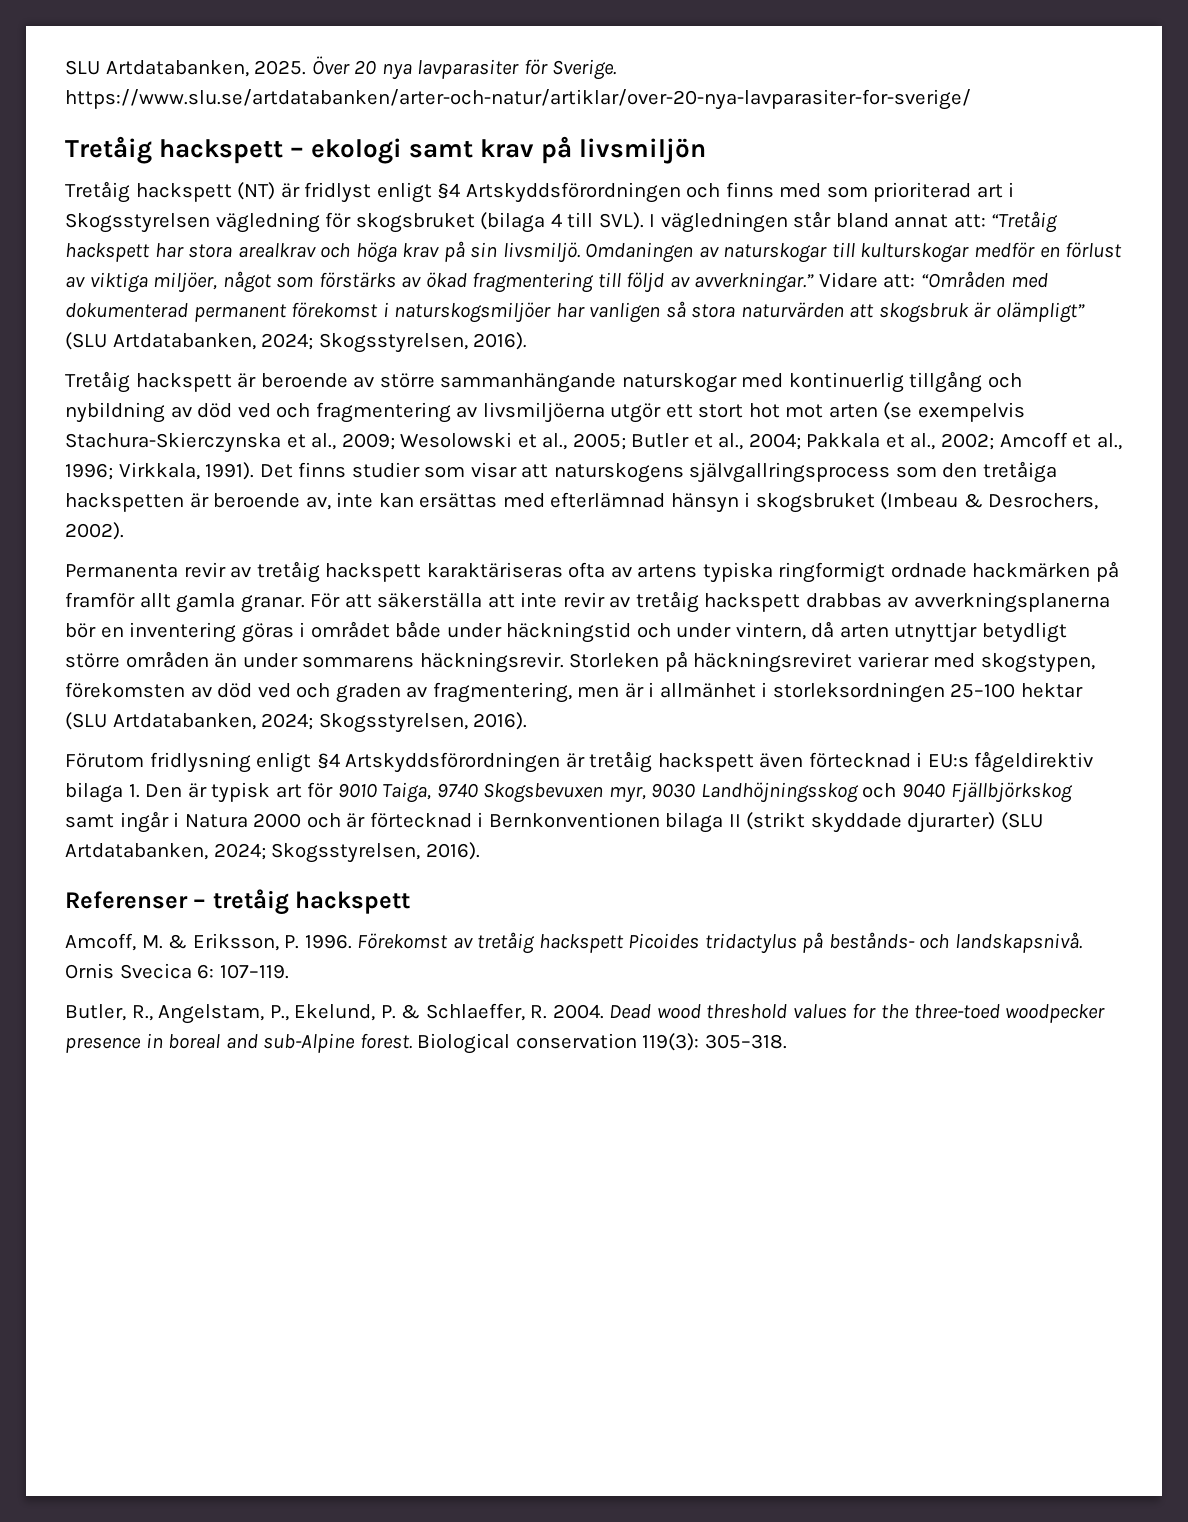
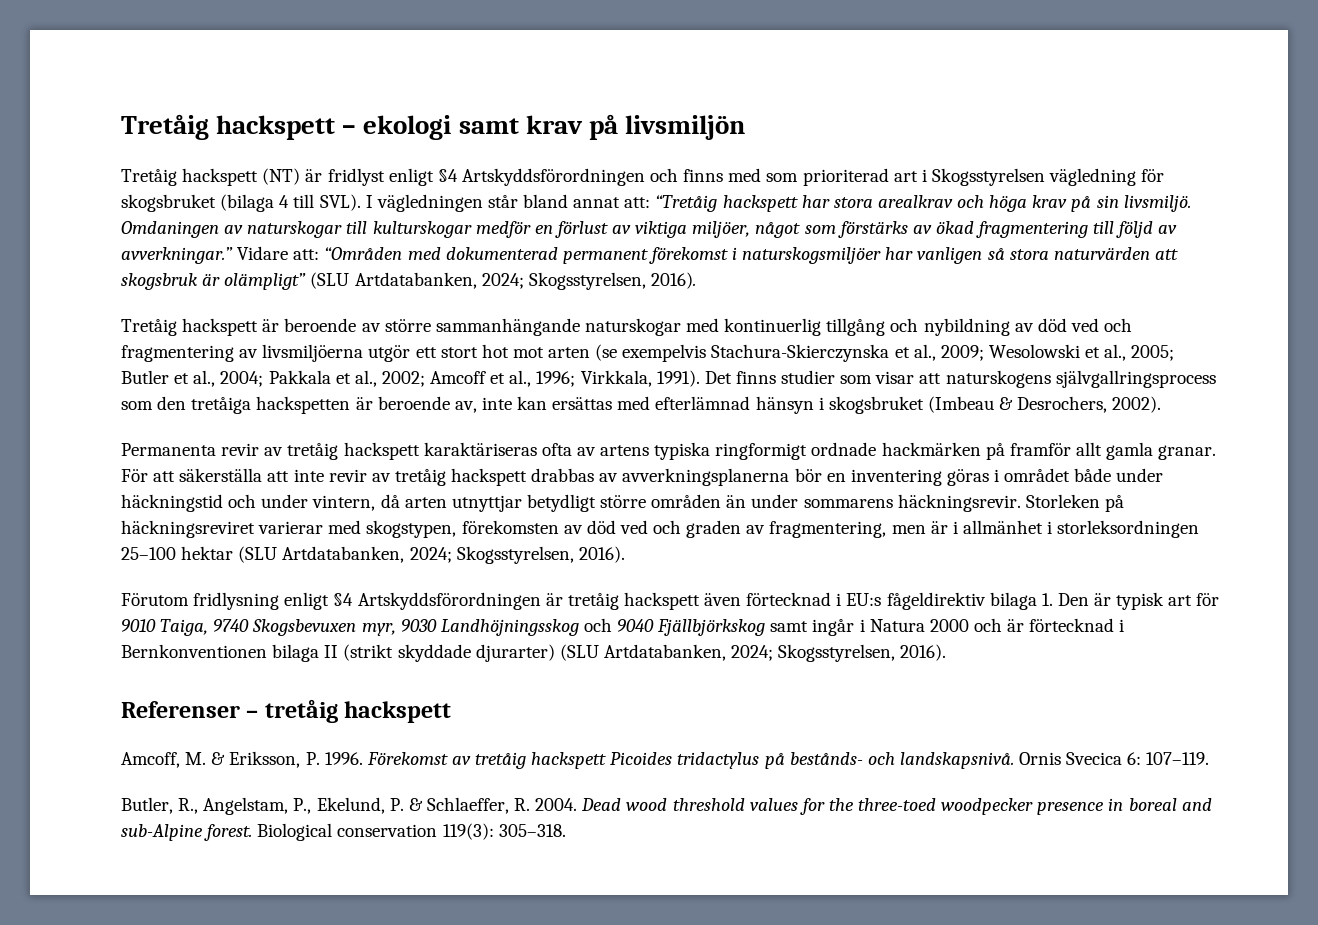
[65,56,617,80] [65,89,971,110] SLU Artdatabanken, 2025. Över 20 nya lavparasiter för Sverige. https://www.slu.se/artdatabanken/arter-och-natur/artiklar/over-20-nya-lavparasiter-for-sverige/ // -> (121, 127) none

